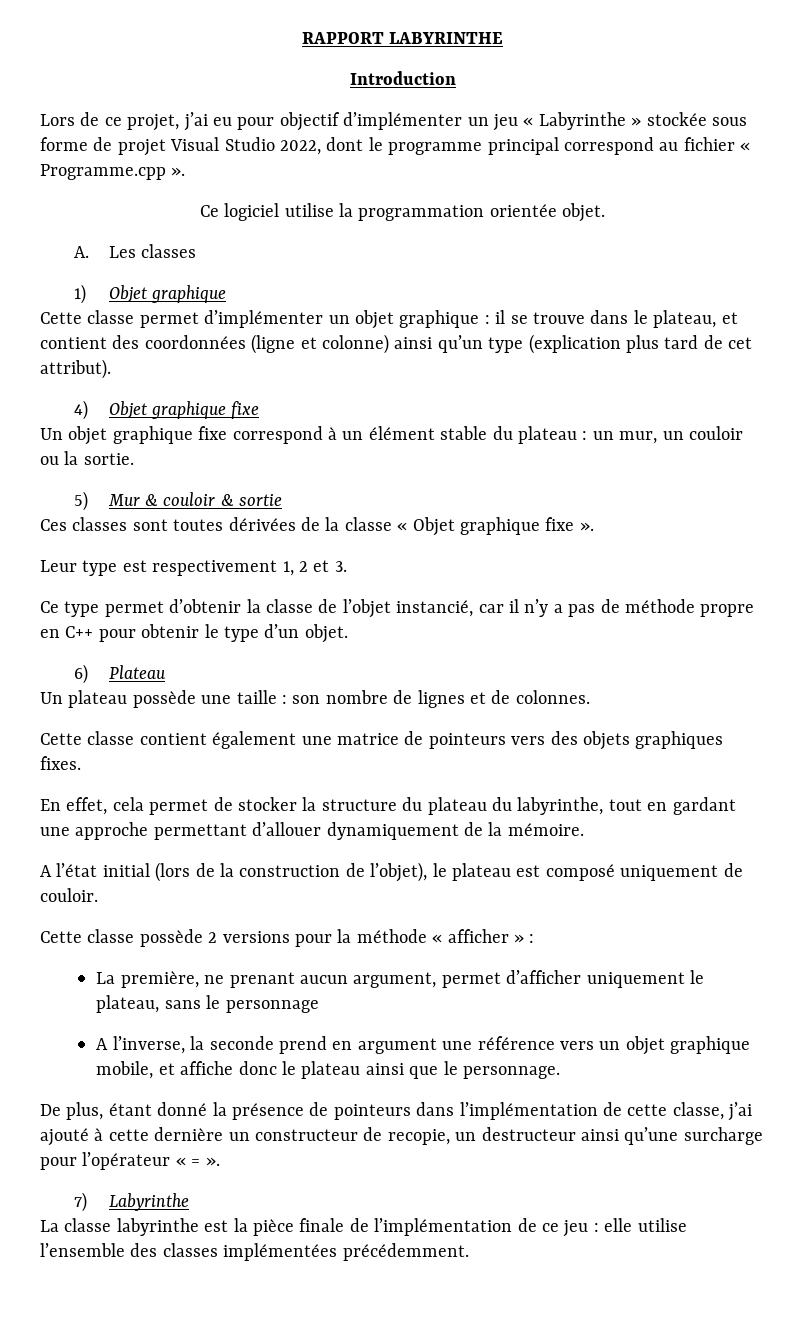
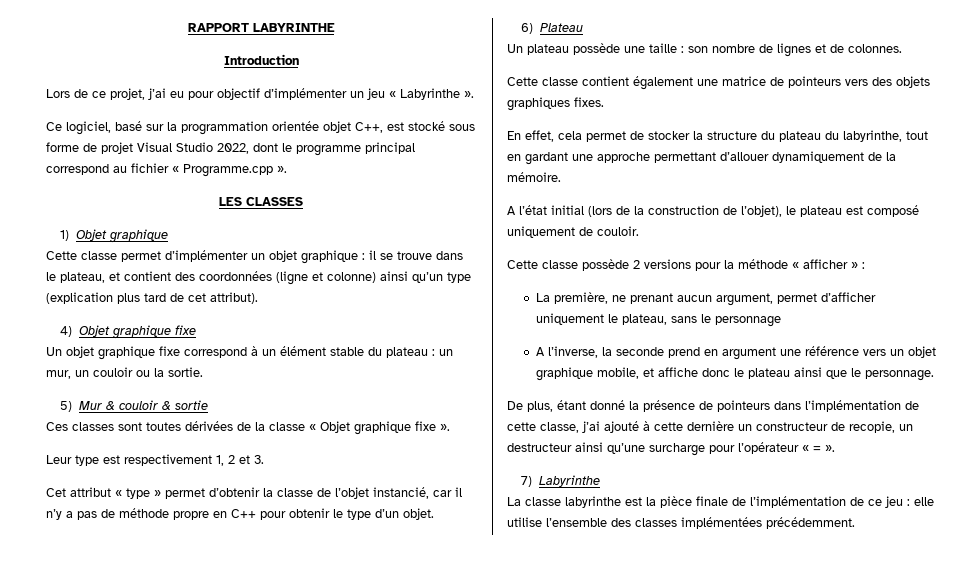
[631,112,707,126] » stockée -> [464,91,474,98] [46,121,445,135] ». // Ce logiciel, basé sur la programmation orientée objet C++, est stocké
[199,203,606,222] [74,244,197,258] Ce logiciel utilise la programmation orientée objet. // A. Les classes -> [219,197,303,206] LES CLASSES
[40,601,100,617] Ce type -> [46,487,161,499] Cet attribut « type »

